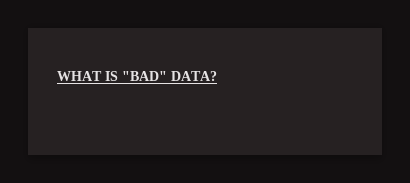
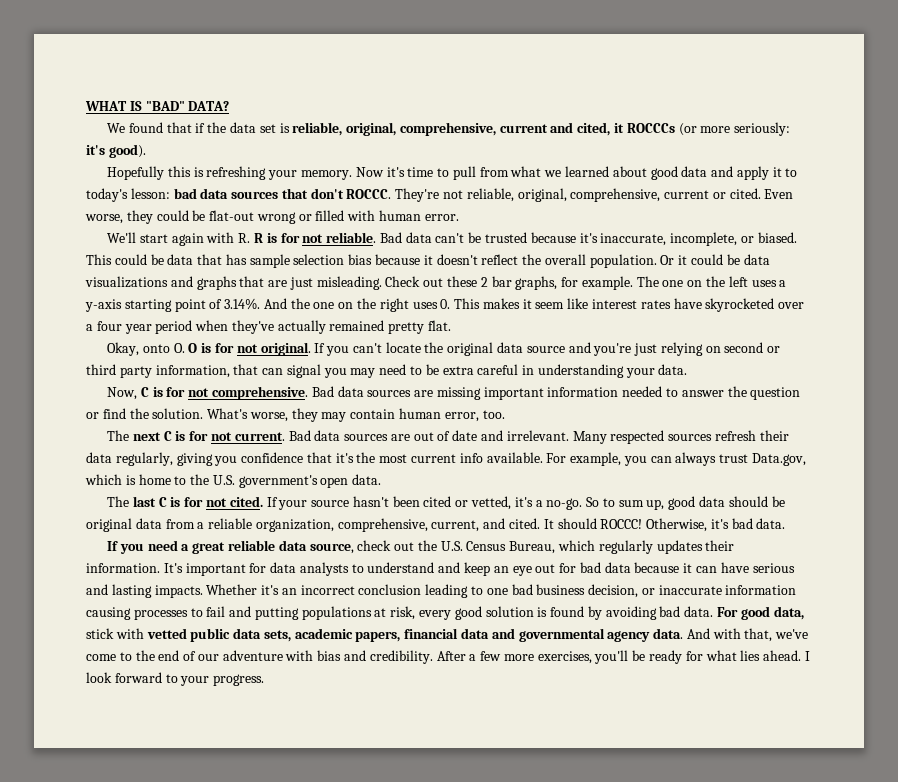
(217, 76) none -> [107,122,791,136] [86,144,146,158] [107,166,798,180] [86,188,794,202] [85,210,459,224] [107,232,797,246] [86,254,770,268] [85,276,787,290] [85,298,805,312] [86,320,452,334] [107,342,781,356] [86,364,688,378] [107,386,801,400] [86,408,505,422] [107,430,789,444] [86,452,807,466] [85,474,382,488] [107,496,785,510] [86,518,786,532] [107,540,735,554] [86,562,795,576] [86,584,797,598] [86,606,804,620] [86,628,809,642] [86,650,810,664] [86,672,265,686] // We found that if the data set is reliable, original, comprehensive, current and cited, it ROCCCs (or more seriously: it's good). // Hopefully this is refreshing your memory. Now it's time to pull from what we learned about good data and apply it to today's lesson: bad data sources that don't ROCCC. They're not reliable, original, comprehensive, current or cited. Even worse, they could be flat-out wrong or filled with human error. // We'll start again with R. R is for not reliable. Bad data can't be trusted because it's inaccurate, incomplete, or biased. This could be data that has sample selection bias because it doesn't reflect the overall population. Or it could be data visualizations and graphs that are just misleading. Check out these 2 bar graphs, for example. The one on the left uses a y-axis starting point of 3.14%. And the one on the right uses 0. This makes it seem like interest rates have skyrocketed over a four year period when they've actually remained pretty flat. // Okay, onto O. O is for not original. If you can't locate the original data source and you're just relying on second or third party information, that can signal you may need to be extra careful in understanding your data. // Now, C is for not comprehensive. Bad data sources are missing important information needed to answer the question or find the solution. What's worse, they may contain human error, too. // The next C is for not current. Bad data sources are out of date and irrelevant. Many respected sources refresh their data regularly, giving you confidence that it's the most current info available. For example, you can always trust Data.gov, which is home to the U.S. government's open data. // The last C is for not cited. If your source hasn't been cited or vetted, it's a no-go. So to sum up, good data should be original data from a reliable organization, comprehensive, current, and cited. It should ROCCC! Otherwise, it's bad data. // If you need a great reliable data source, check out the U.S. Census Bureau, which regularly updates their information. It's important for data analysts to understand and keep an eye out for bad data because it can have serious and lasting impacts. Whether it's an incorrect conclusion leading to one bad business decision, or inaccurate information causing processes to fail and putting populations at risk, every good solution is found by avoiding bad data. For good data, stick with vetted public data sets, academic papers, financial data and governmental agency data. And with that, we've come to the end of our adventure with bias and credibility. After a few more exercises, you'll be ready for what lies ahead. I look forward to your progress.

